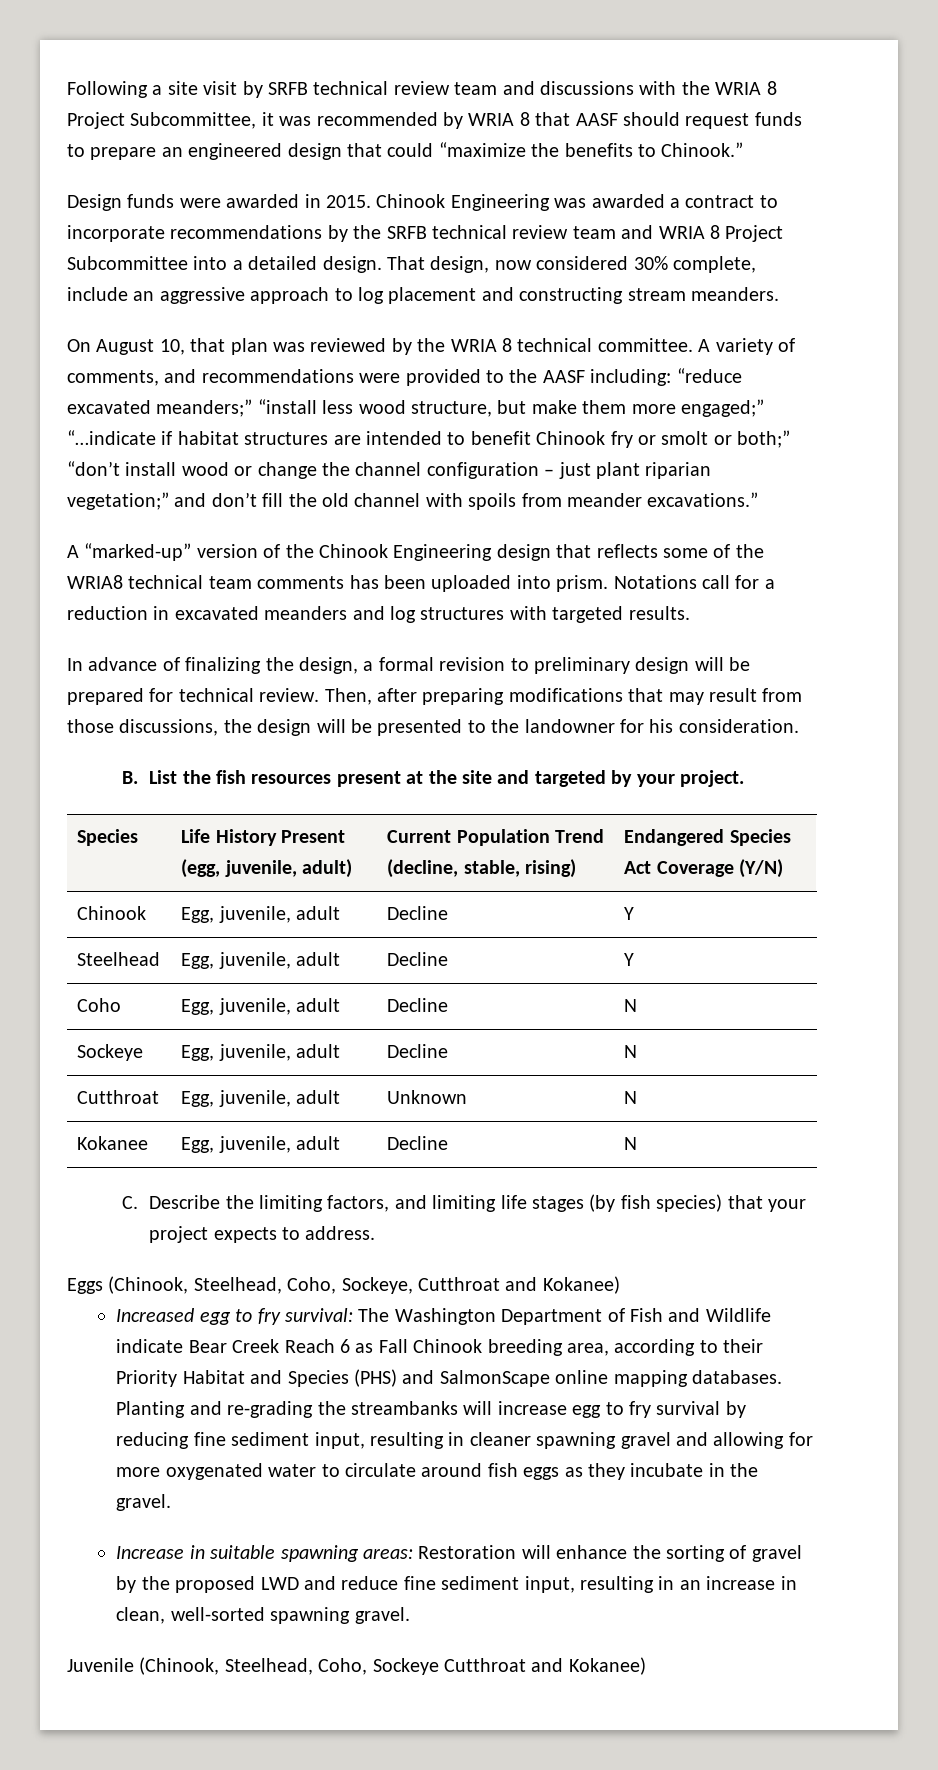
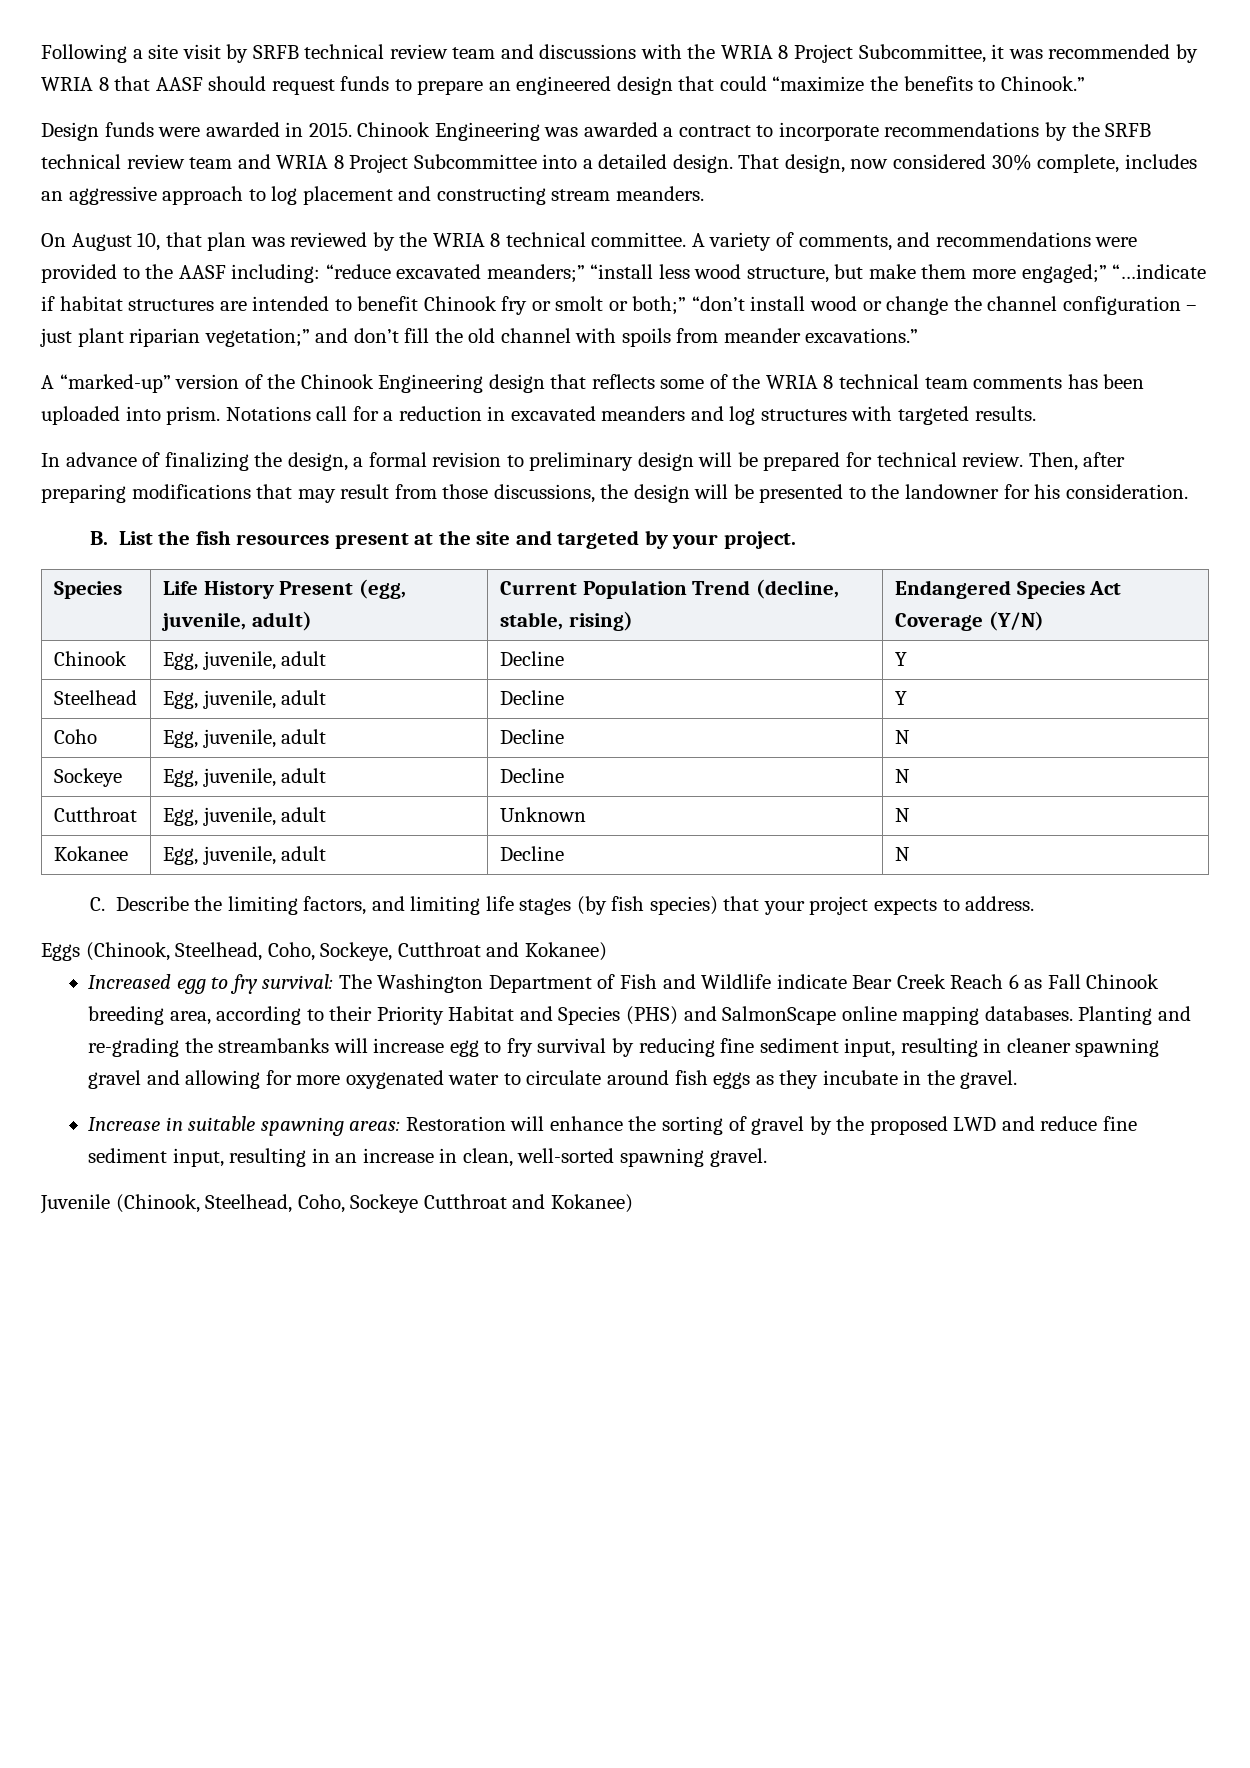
[67,287,128,301] include -> [1124,154,1197,169] includes
[67,575,123,589] WRIA8 -> [765,375,834,389] WRIA 8

